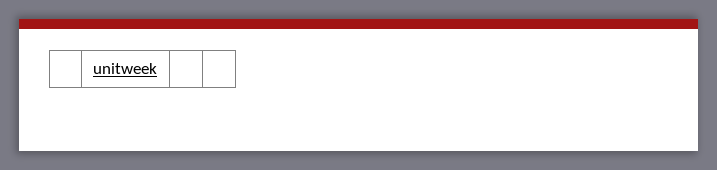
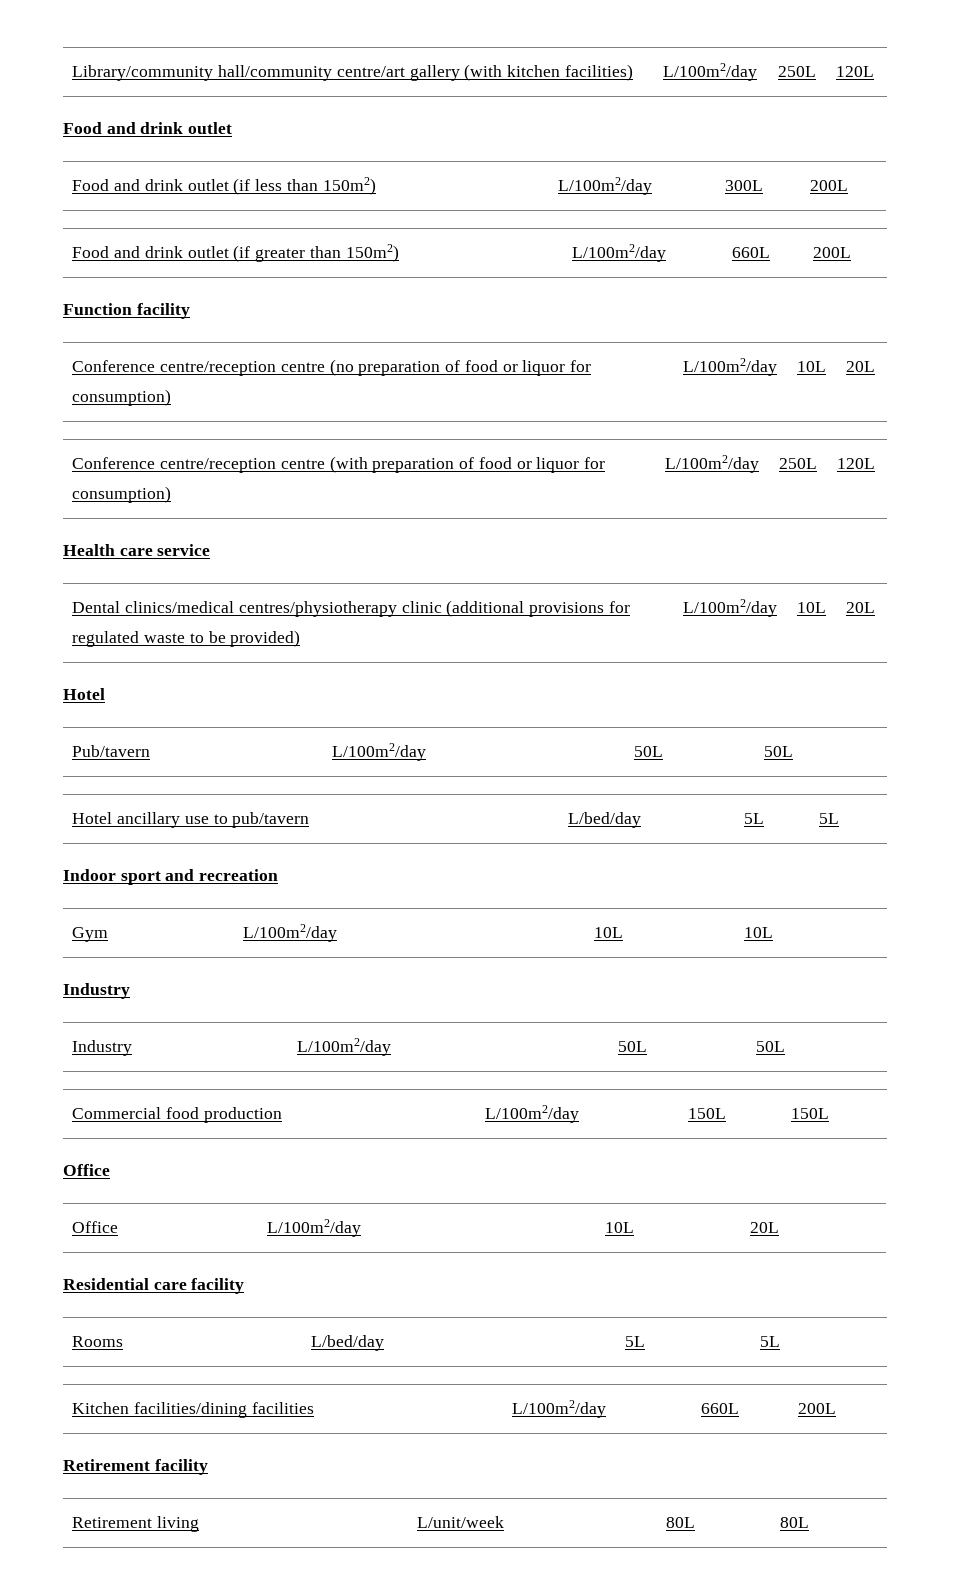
[92,63,157,74] | unitweek | | -> [72,64,633,81] [663,63,758,81] [778,66,817,77] [836,66,875,77] [63,122,233,134] [72,177,376,195] [558,177,653,195] [725,180,764,191] [810,180,849,191] [72,244,399,262] [572,244,667,262] [732,247,771,258] [813,247,852,258] [63,303,190,319] [72,359,591,376] [72,389,172,406] [683,358,778,376] [797,361,827,372] [846,361,876,372] [72,456,605,473] [72,486,172,503] [665,455,760,473] [779,458,818,469] [837,458,876,469] [63,544,211,556] [72,600,630,617] [72,630,301,647] [683,599,778,617] [797,602,827,613] [846,602,876,613] [63,688,105,700] [72,745,151,757] [332,743,427,761] [634,746,664,757] [764,746,794,757] [72,812,310,828] [568,812,642,828] [744,813,765,824] [819,813,840,824] [63,869,279,885] [72,927,109,942] [243,924,338,942] [594,927,624,938] [744,927,774,938] [63,983,130,999] [72,1040,133,1056] [297,1038,392,1056] [618,1041,648,1052] [756,1041,786,1052] [72,1107,282,1123] [485,1105,580,1123] [688,1108,727,1119] [791,1108,830,1119] [63,1164,110,1176] [72,1221,119,1233] [267,1219,362,1237] [605,1222,635,1233] [750,1222,780,1233] [63,1278,245,1294] [72,1336,124,1347] [311,1335,385,1351] [625,1336,646,1347] [760,1336,781,1347] [72,1402,314,1418] [512,1400,607,1418] [701,1403,740,1414] [798,1403,837,1414] [63,1459,208,1475] [72,1516,200,1532] [417,1516,505,1528] [666,1517,696,1528] [780,1517,810,1528] Library/community hall/community centre/art gallery (with kitchen facilities) | L/100m2/day | 250L | 120L // Food and drink outlet // Food and drink outlet (if less than 150m2) | L/100m2/day | 300L | 200L // Food and drink outlet (if greater than 150m2) | L/100m2/day | 660L | 200L // Function facility // Conference centre/reception centre (no preparation of food or liquor for consumption) | L/100m2/day | 10L | 20L // Conference centre/reception centre (with preparation of food or liquor for consumption) | L/100m2/day | 250L | 120L // Health care service // Dental clinics/medical centres/physiotherapy clinic (additional provisions for regulated waste to be provided) | L/100m2/day | 10L | 20L // Hotel // Pub/tavern | L/100m2/day | 50L | 50L // Hotel ancillary use to pub/tavern | L/bed/day | 5L | 5L // Indoor sport and recreation // Gym | L/100m2/day | 10L | 10L // Industry // Industry | L/100m2/day | 50L | 50L // Commercial food production | L/100m2/day | 150L | 150L // Office // Office | L/100m2/day | 10L | 20L // Residential care facility // Rooms | L/bed/day | 5L | 5L // Kitchen facilities/dining facilities | L/100m2/day | 660L | 200L // Retirement facility // Retirement living | L/unit/week | 80L | 80L

